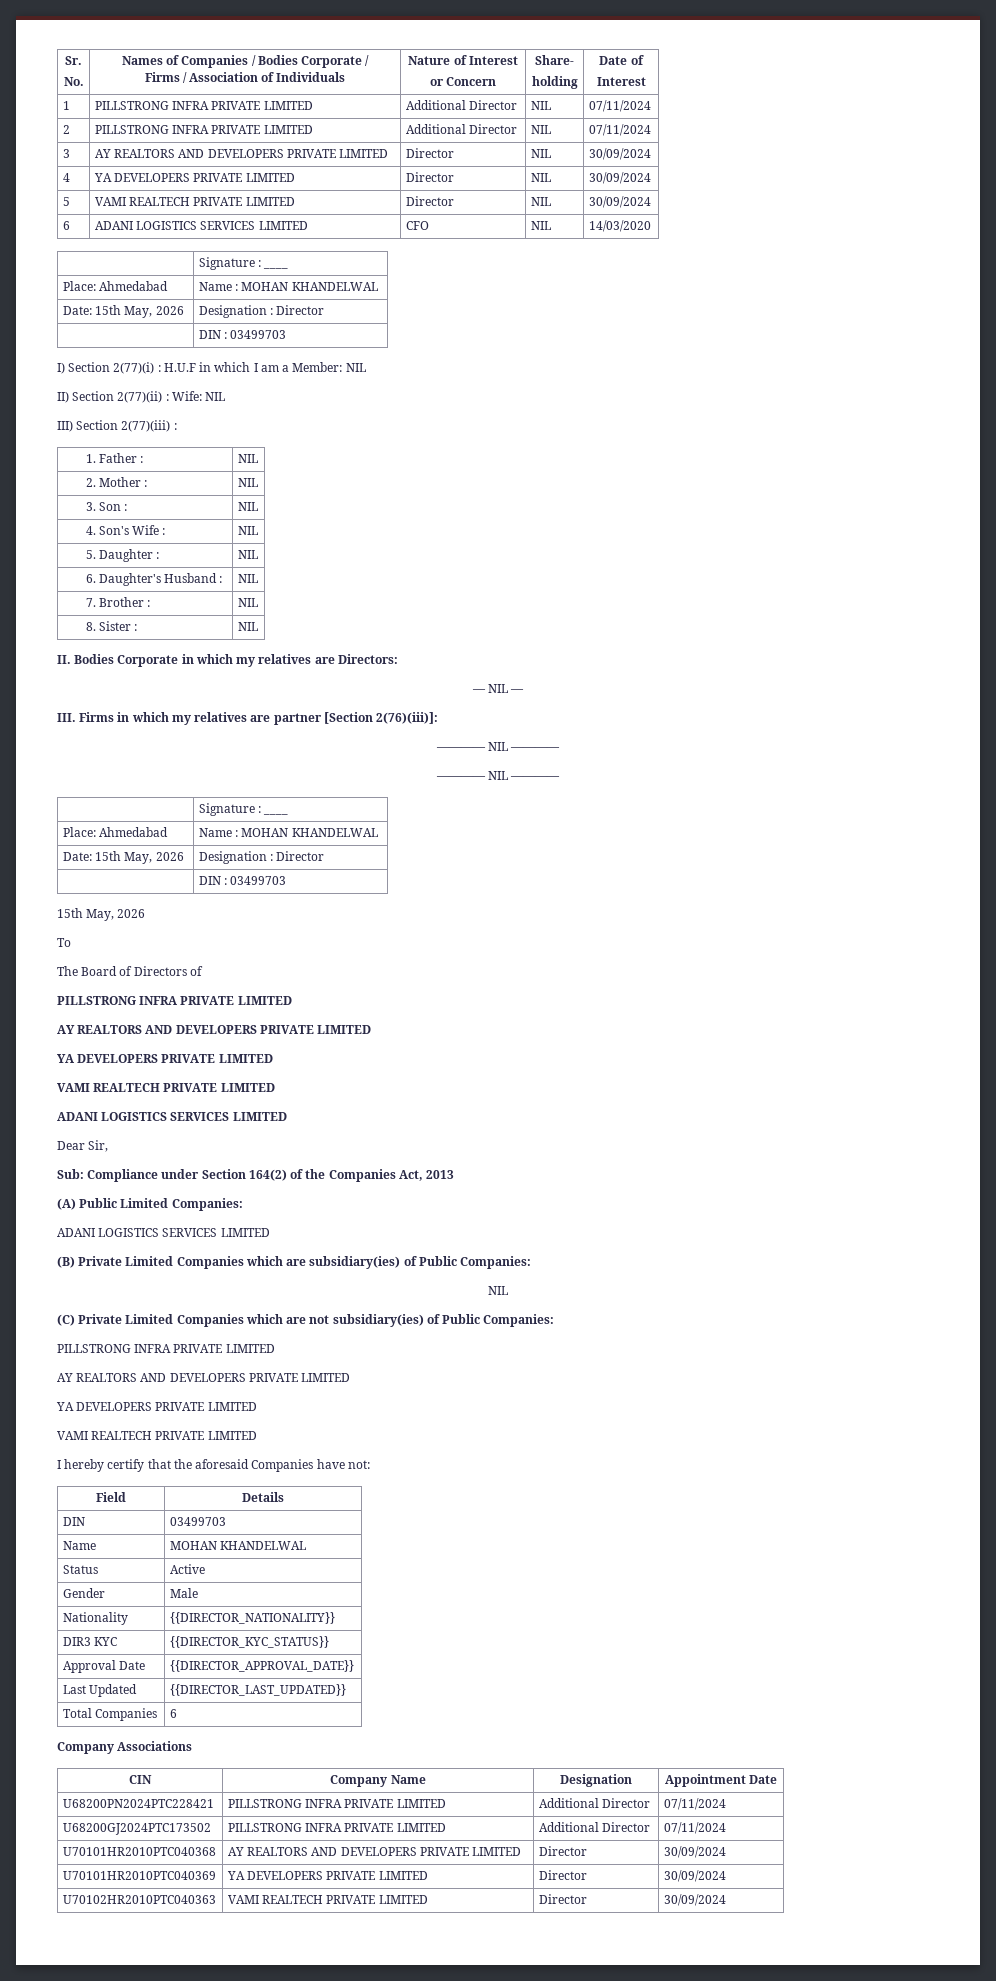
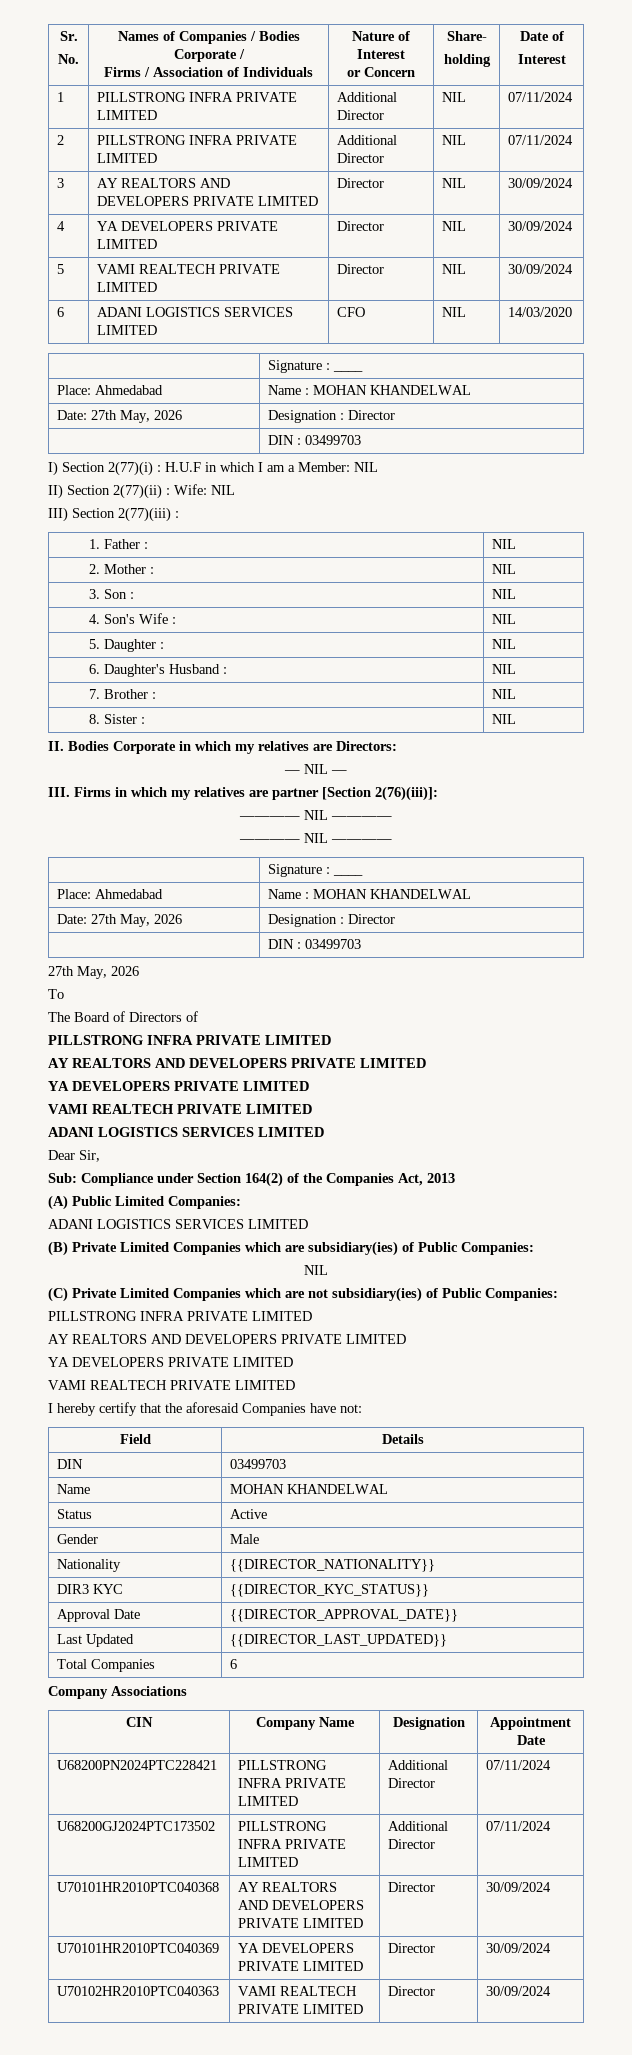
[95,305,122,315] 15th -> [91,410,118,420] 27th
[95,851,184,864] [198,851,325,864] [198,876,287,885] [57,908,83,918] 15th May, 2026 | Designation : Director // | DIN : 03499703 // 15th -> [91,914,183,927] [268,914,396,927] [268,939,362,949] [48,966,74,976] 27th May, 2026 | Designation : Director // | DIN : 03499703 // 27th

